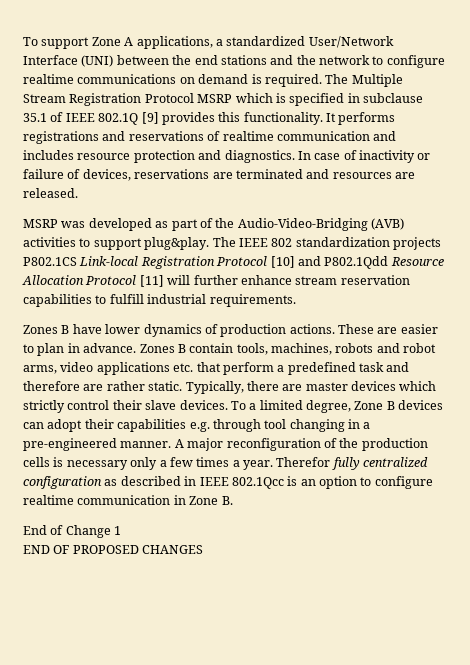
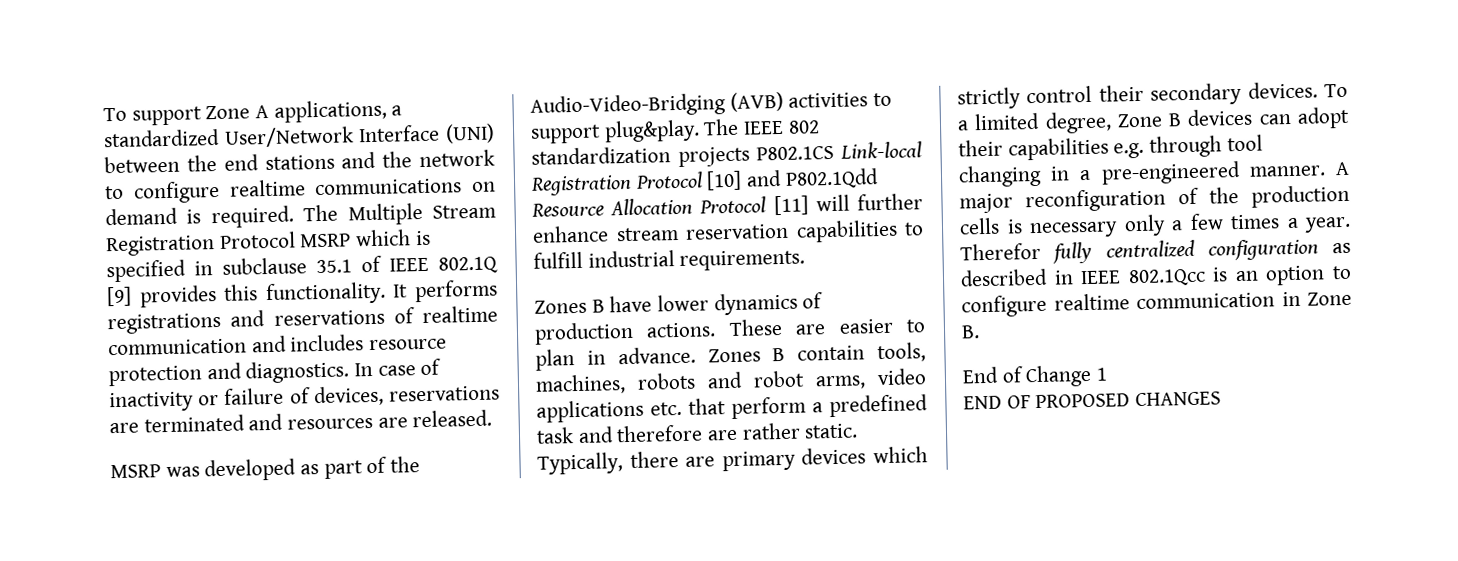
[305,382,348,391] master -> [721,450,796,472] primary
[145,400,177,410] slave -> [1150,82,1243,106] secondary

